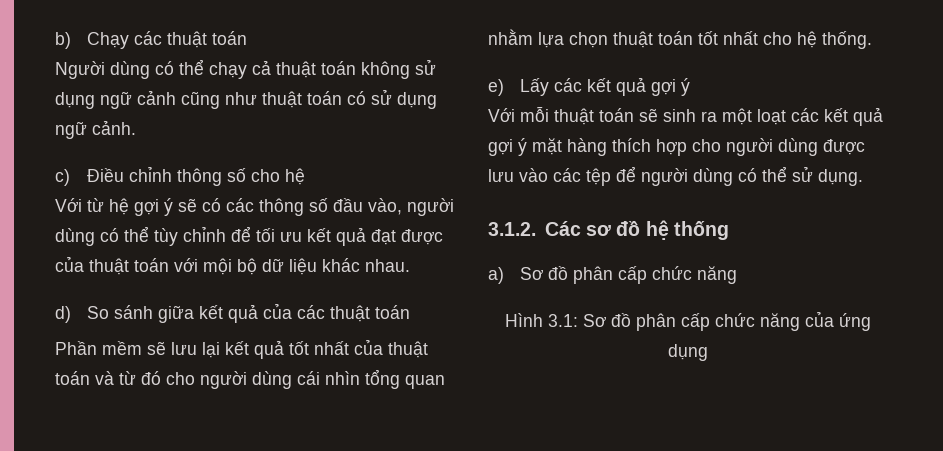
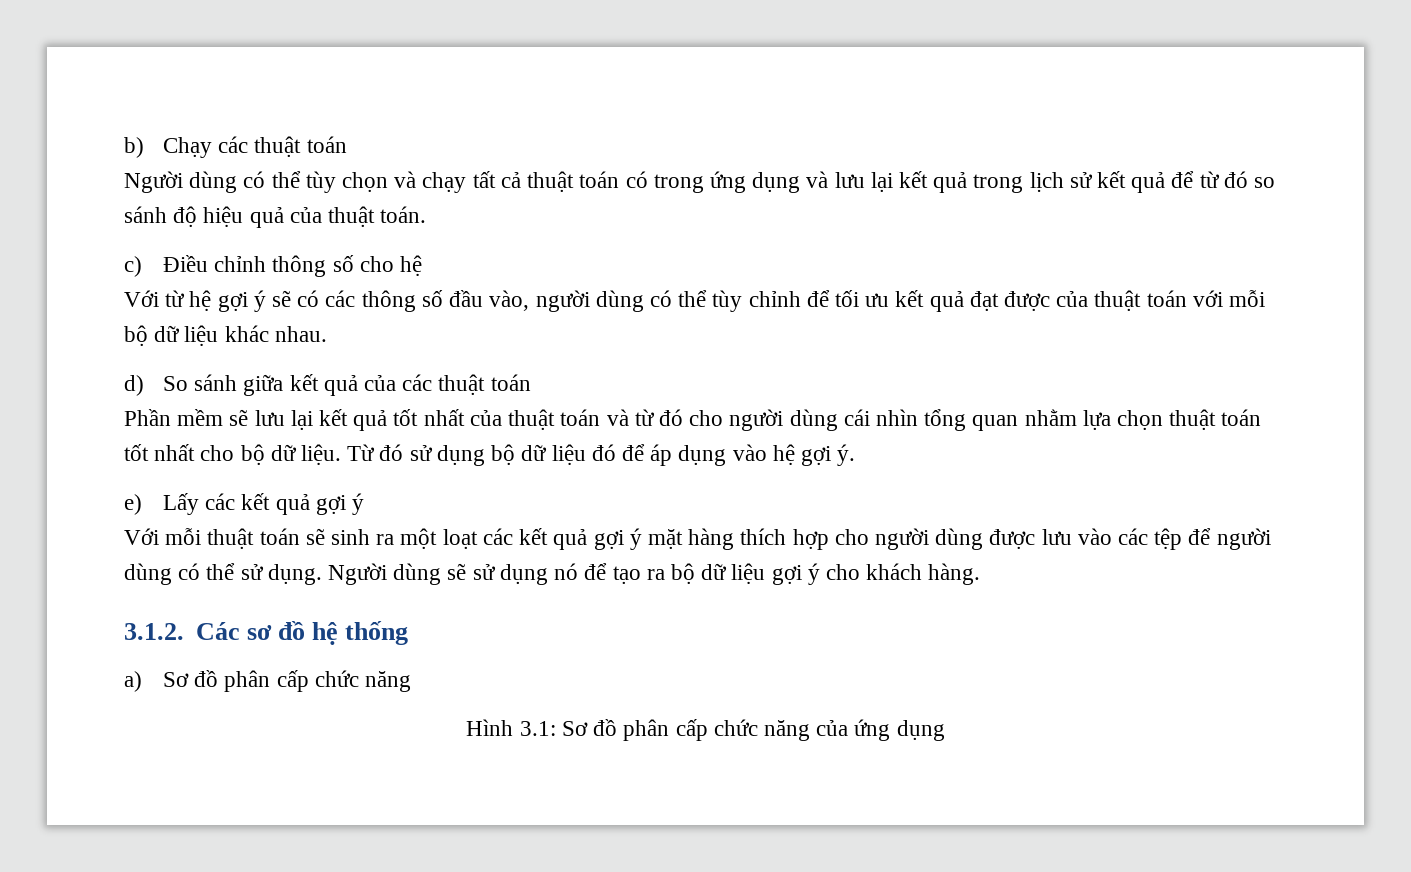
[209,59,436,79] [55,89,437,109] [55,120,136,139] chạy cả thuật toán không sử dụng ngữ cảnh cũng như thuật toán có sử dụng ngữ cảnh. -> [305,171,1276,193] [124,206,427,228] tùy chọn và chạy tất cả thuật toán có trong ứng dụng và lưu lại kết quả trong lịch sử kết quả để từ đó so sánh độ hiệu quả của thuật toán.
[203,258,232,275] mội -> [1229,290,1266,307] mỗi
[797,31,872,49] hệ thống. -> [240,444,856,466] bộ dữ liệu. Từ đó sử dụng bộ dữ liệu đó để áp dụng vào hệ gợi ý.
(863, 177) none -> [328,563,981,585] Người dùng sẽ sử dụng nó để tạo ra bộ dữ liệu gợi ý cho khách hàng.

